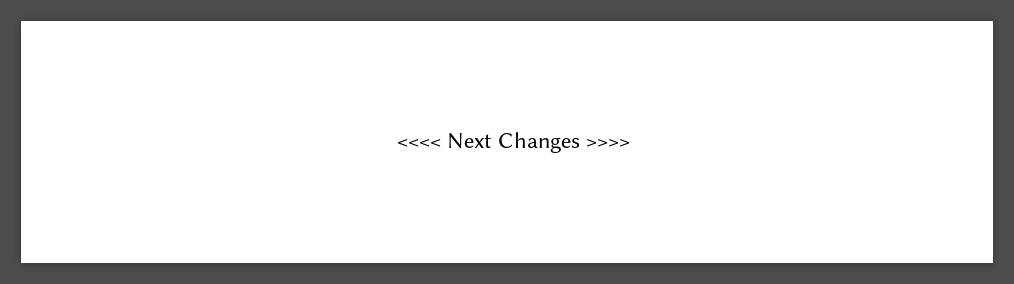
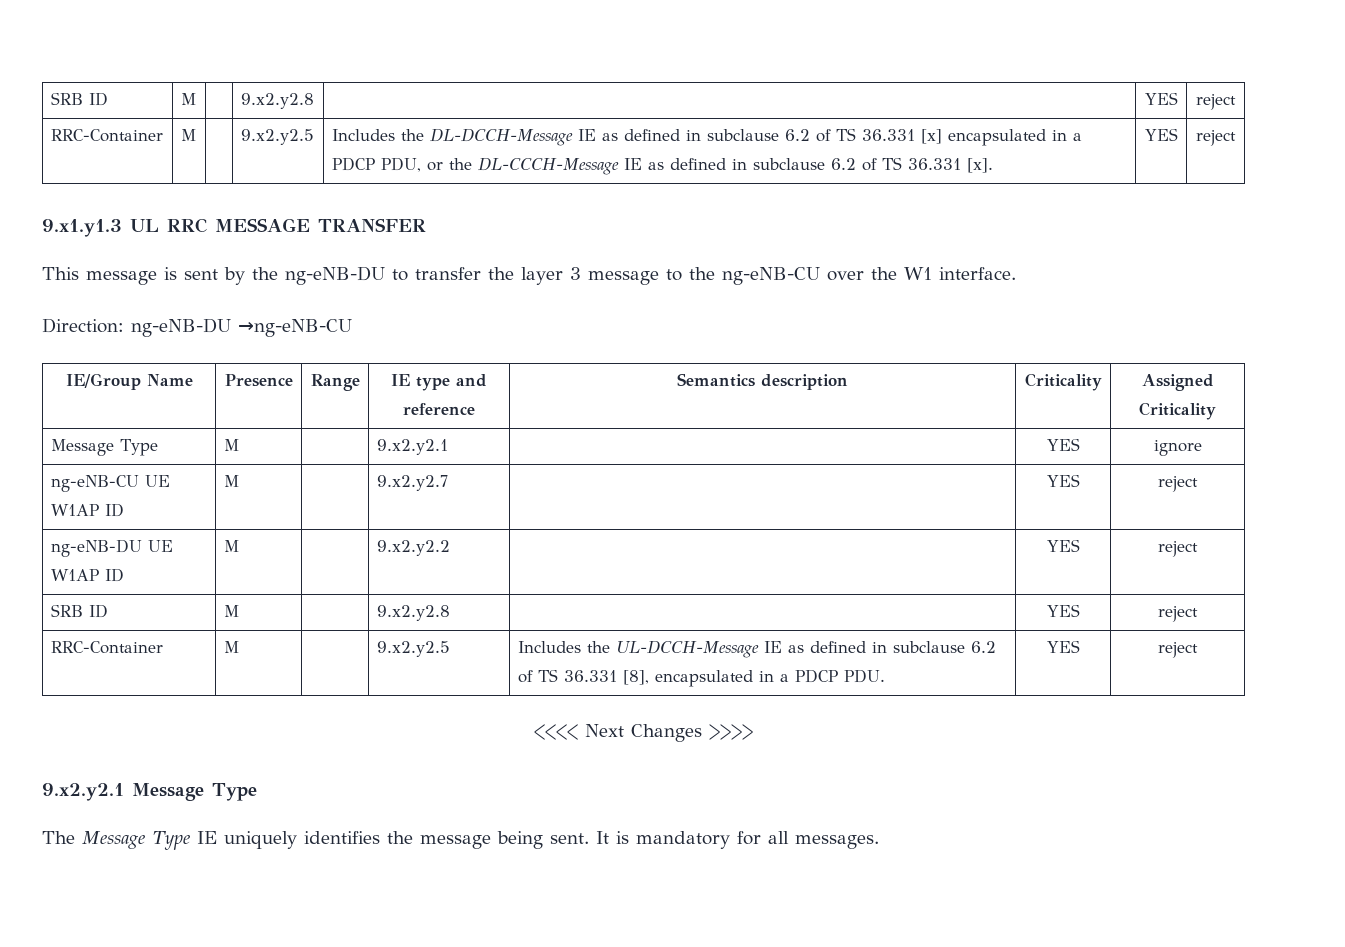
[396,132,631,153] <<<< Next Changes >>>> -> [50,92,108,106] [180,93,196,105] [240,93,314,109] [1144,92,1178,105] [1196,94,1236,110] [50,129,163,142] [180,129,196,141] [240,129,314,145] [331,128,1082,146] [331,157,993,175] [1144,128,1178,141] [1196,130,1236,146] [42,218,426,237] [42,266,1016,285] [42,318,352,337] [65,373,193,390] [224,374,293,387] [310,374,360,391] [391,374,487,391] [403,403,475,415] [677,373,848,390] [1024,373,1102,391] [1141,374,1214,391] [1139,402,1216,420] [50,439,158,456] [223,439,239,451] [376,439,448,455] [1046,438,1080,451] [1153,440,1202,456] [50,475,170,492] [50,503,124,517] [223,475,239,487] [376,475,448,491] [1046,474,1080,487] [1158,476,1198,492] [50,539,173,557] [50,568,124,582] [223,540,239,552] [376,540,450,556] [1046,539,1080,552] [1158,541,1198,557] [50,604,108,618] [223,605,239,617] [376,605,450,621] [1046,604,1080,617] [1158,606,1198,622] [50,641,163,654] [223,641,239,653] [376,641,450,657] [517,640,996,658] [517,669,885,687] [1046,640,1080,653] [1158,642,1198,658] [534,724,753,742] [42,783,257,801] [42,831,879,850] SRB ID | M | | 9.x2.y2.8 | | YES | reject // RRC-Container | M | | 9.x2.y2.5 | Includes the DL-DCCH-Message IE as defined in subclause 6.2 of TS 36.331 [x] encapsulated in a PDCP PDU, or the DL-CCCH-Message IE as defined in subclause 6.2 of TS 36.331 [x]. | YES | reject // 9.x1.y1.3 UL RRC MESSAGE TRANSFER // This message is sent by the ng-eNB-DU to transfer the layer 3 message to the ng-eNB-CU over the W1 interface. // Direction: ng-eNB-DU →ng-eNB-CU // IE/Group Name | Presence | Range | IE type and reference | Semantics description | Criticality | Assigned Criticality // Message Type | M | | 9.x2.y2.1 | | YES | ignore // ng-eNB-CU UE W1AP ID | M | | 9.x2.y2.7 | | YES | reject // ng-eNB-DU UE W1AP ID | M | | 9.x2.y2.2 | | YES | reject // SRB ID | M | | 9.x2.y2.8 | | YES | reject // RRC-Container | M | | 9.x2.y2.5 | Includes the UL-DCCH-Message IE as defined in subclause 6.2 of TS 36.331 [8], encapsulated in a PDCP PDU. | YES | reject // <<<< Next Changes >>>> // 9.x2.y2.1 Message Type // The Message Type IE uniquely identifies the message being sent. It is mandatory for all messages.

